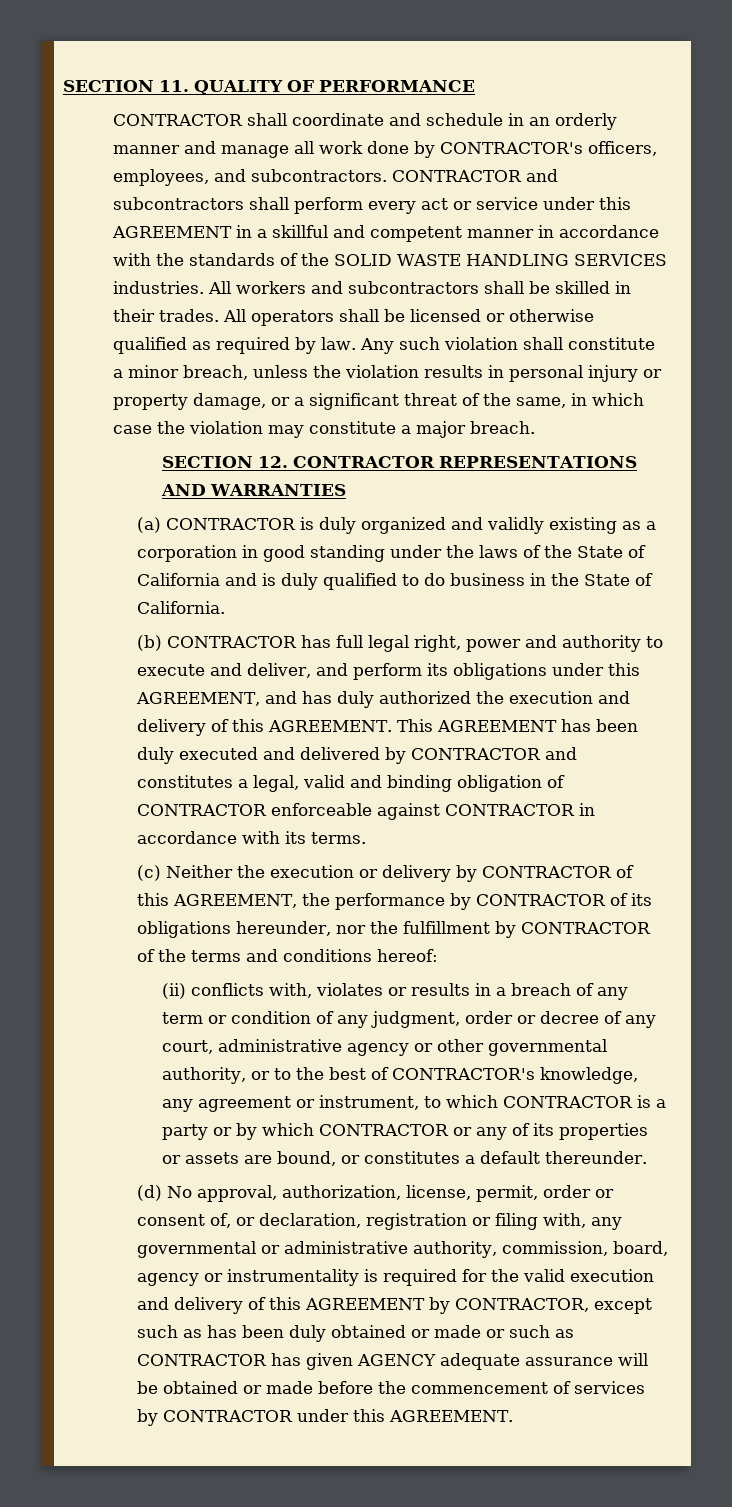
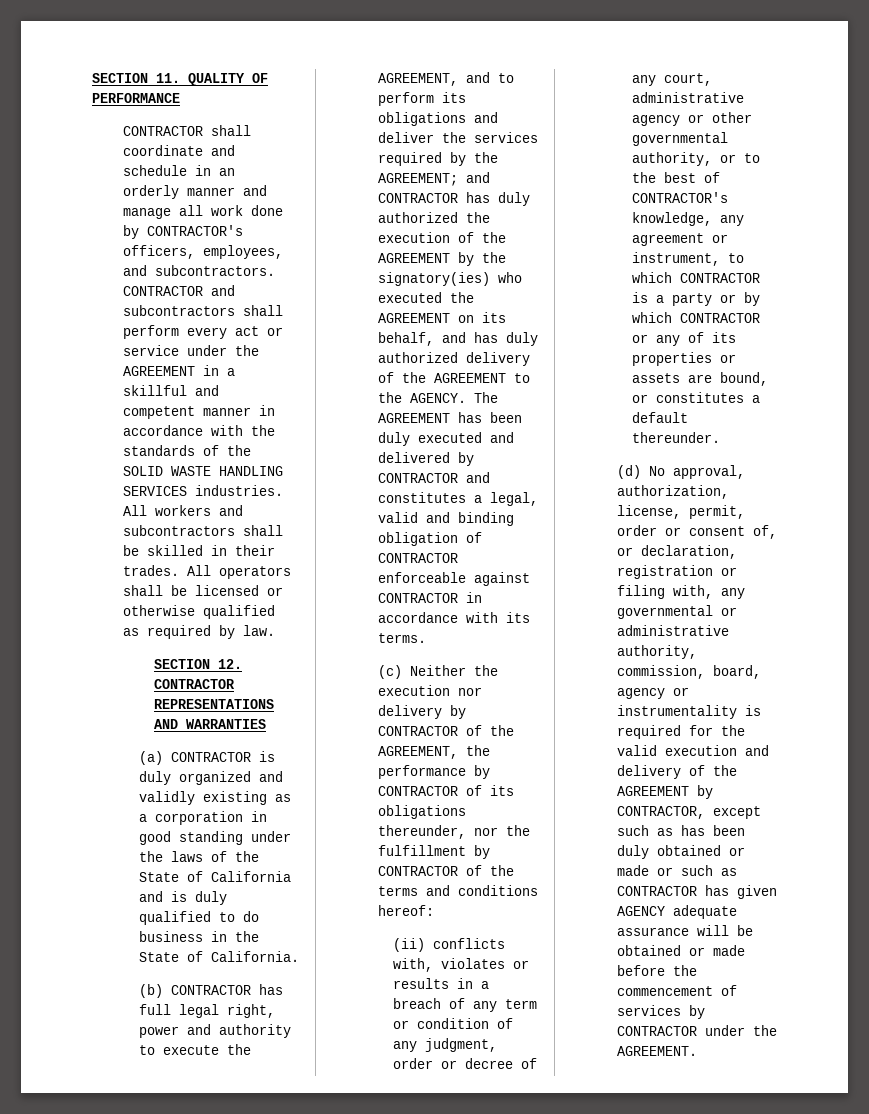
[598,197,631,210] this -> [235,345,260,356] the
[359,337,655,354] [112,365,662,382] [112,393,644,410] [112,421,535,438] Any such violation shall constitute a minor breach, unless the violation results in personal injury or property damage, or a significant threat of the same, in which case the violation may constitute a major breach. -> (276, 630) none
[210,663,641,680] [136,691,298,706] and deliver, and perform its obligations under this AGREEMENT, and -> [226,1044,251,1055] [377,72,514,86] [377,92,466,106] [377,112,498,126] [377,132,538,143] [377,152,498,166] [377,172,490,186] [377,193,458,203] the AGREEMENT, and to perform its obligations and deliver the services required by the AGREEMENT; and CONTRACTOR
[598,691,631,704] [137,719,434,736] and delivery of this AGREEMENT. This -> [457,232,506,243] [377,252,506,266] [377,272,522,286] [377,292,474,303] [377,312,506,323] [377,332,538,346] [377,352,530,366] [377,372,530,383] [377,392,498,403] of the AGREEMENT by the signatory(ies) who executed the AGREEMENT on its behalf, and has duly authorized delivery of the AGREEMENT to the AGENCY. The
[359,869,379,878] or -> [457,687,482,696] nor
[137,893,170,906] this -> [489,725,514,736] the
[236,921,332,936] hereunder, -> [377,825,466,839] thereunder,
[269,1297,302,1310] this -> [712,765,737,776] the
[353,1409,386,1422] this -> [752,1025,777,1036] the

